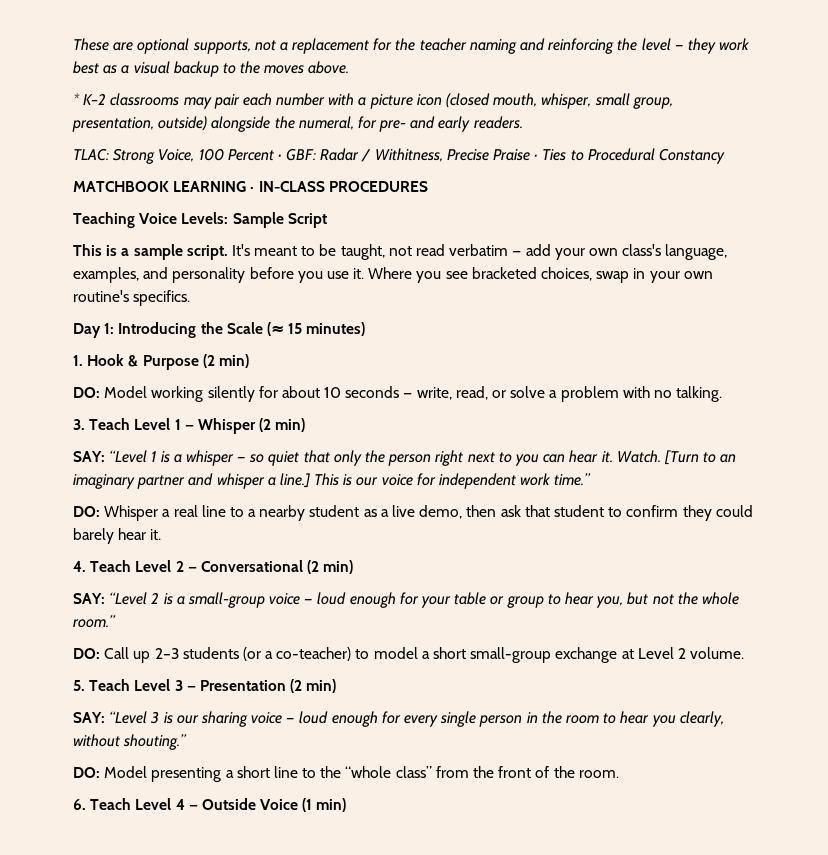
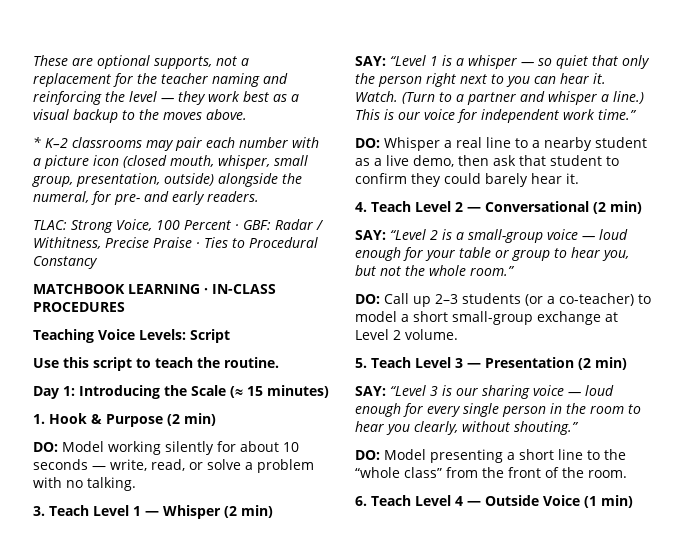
[232,212,284,228] Sample -> (186, 334) none
[73,244,728,260] [73,267,713,283] [73,290,191,306] This is a sample script. It's meant to be taught, not read verbatim — add your own class's language, examples, and personality before you use it. Where you see bracketed choices, swap in your own routine's specifics. -> [33,357,279,371] Use this script to teach the routine.
[663,450,737,465] [73,474,135,489] [Turn to an imaginary -> [402,92,464,104] (Turn to a
[279,473,310,488] line.] -> [613,91,644,104] line.)

